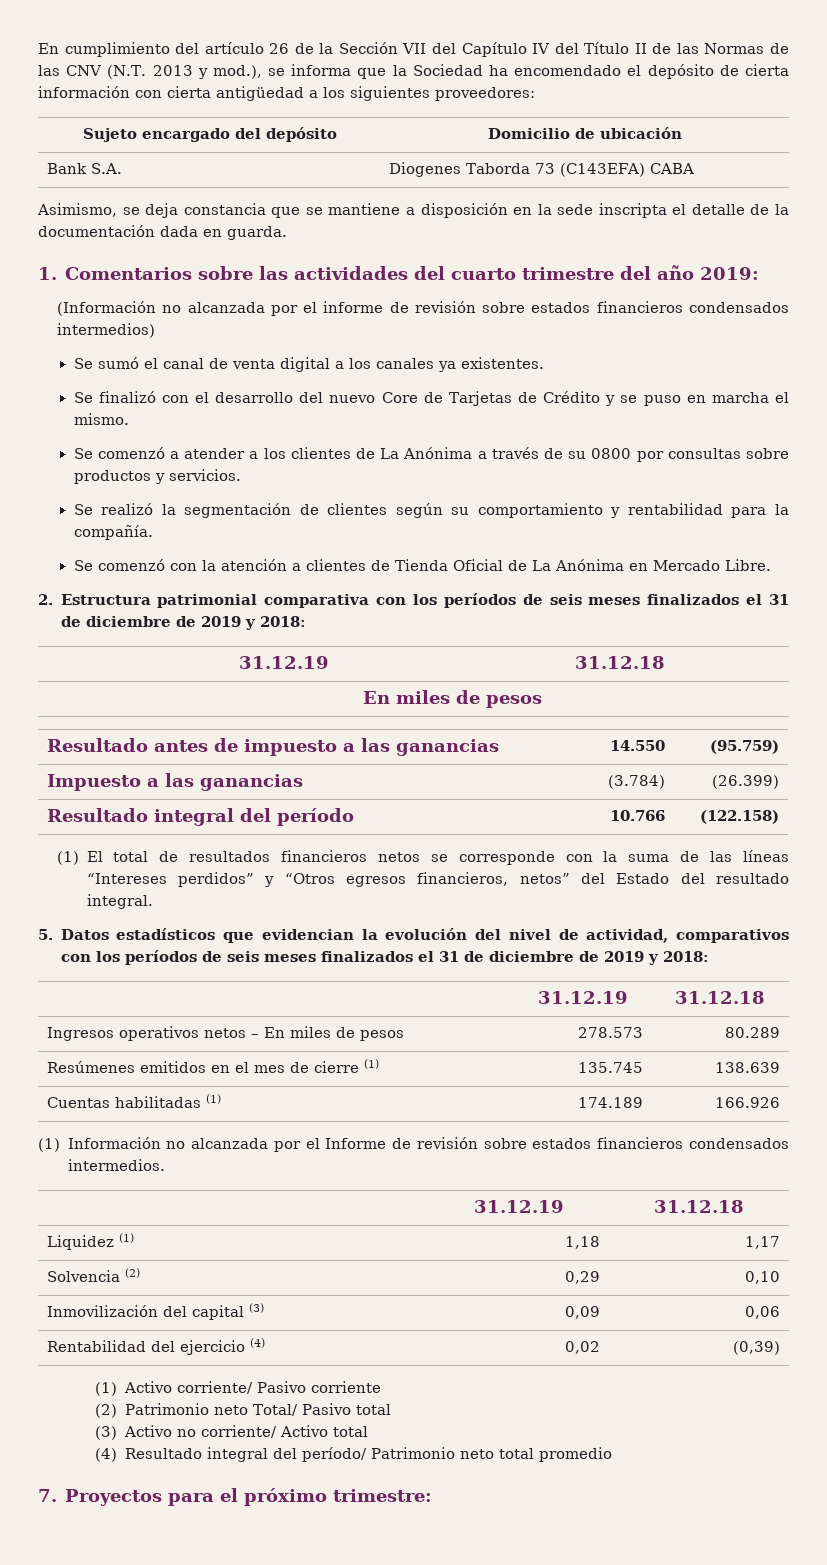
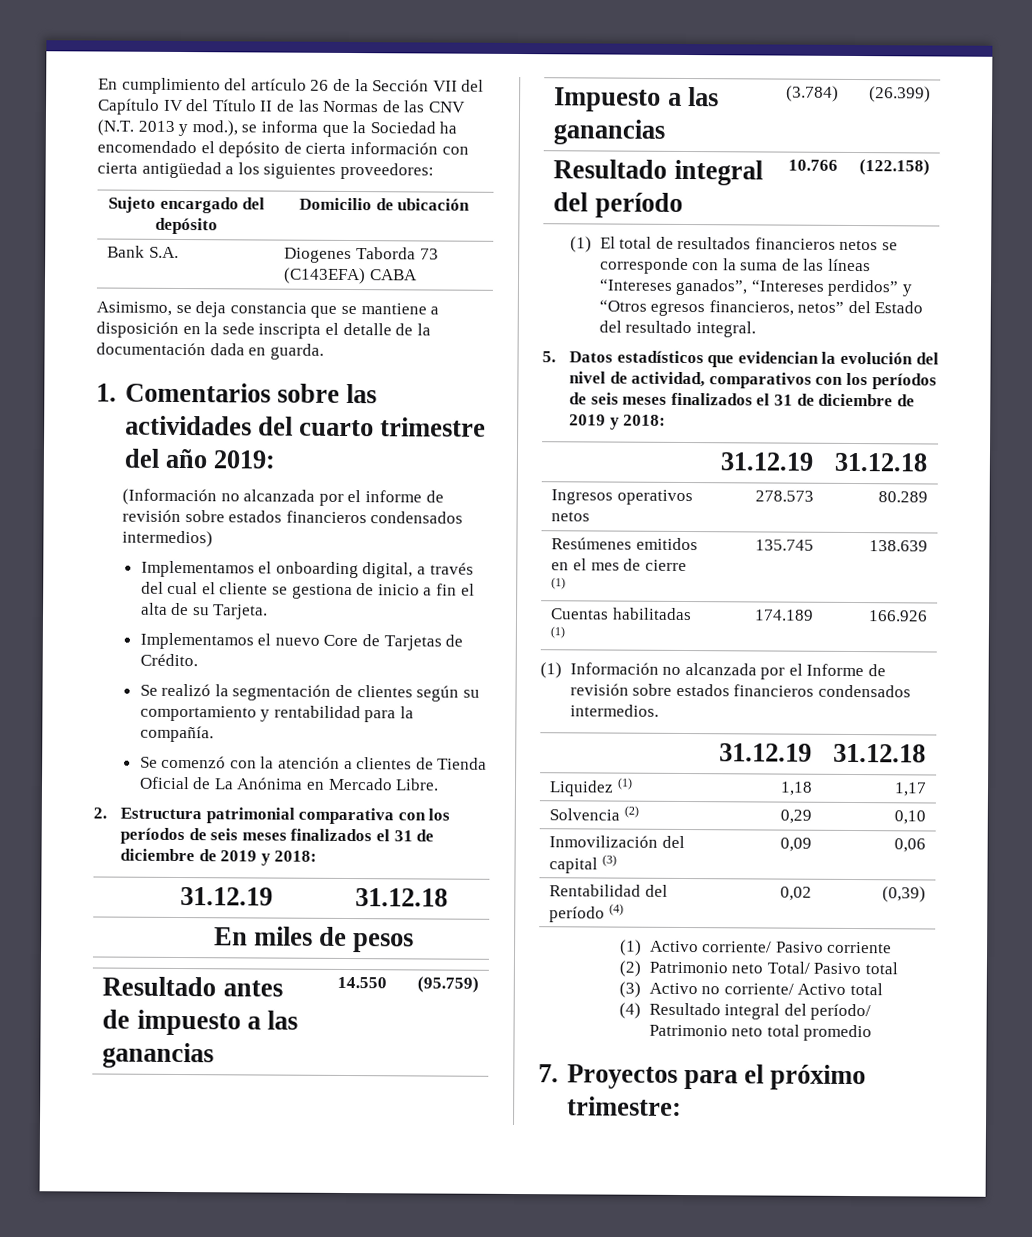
[73,357,544,372] [73,391,324,403] Se sumó el canal de venta digital a los canales ya existentes. // Se finalizó con el desarrollo del -> [140,560,474,579] [140,581,475,600] [140,602,269,620] [139,632,272,650] Implementamos el onboarding digital, a través del cual el cliente se gestiona de inicio a fin el alta de su Tarjeta. // Implementamos el
[543,391,790,406] [73,413,129,425] [73,447,789,462] [73,469,241,484] Crédito y se puso en marcha el mismo. // Se comenzó a atender a los clientes de La Anónima a través de su 0800 por consultas sobre productos y servicios. -> [139,653,198,667] Crédito.
(167, 878) none -> [675,278,825,296] ganados”, “Intereses
[250,1026,404,1041] – En miles de pesos -> (591, 516) none
[179,1340,245,1355] ejercicio -> [549,906,606,923] período

